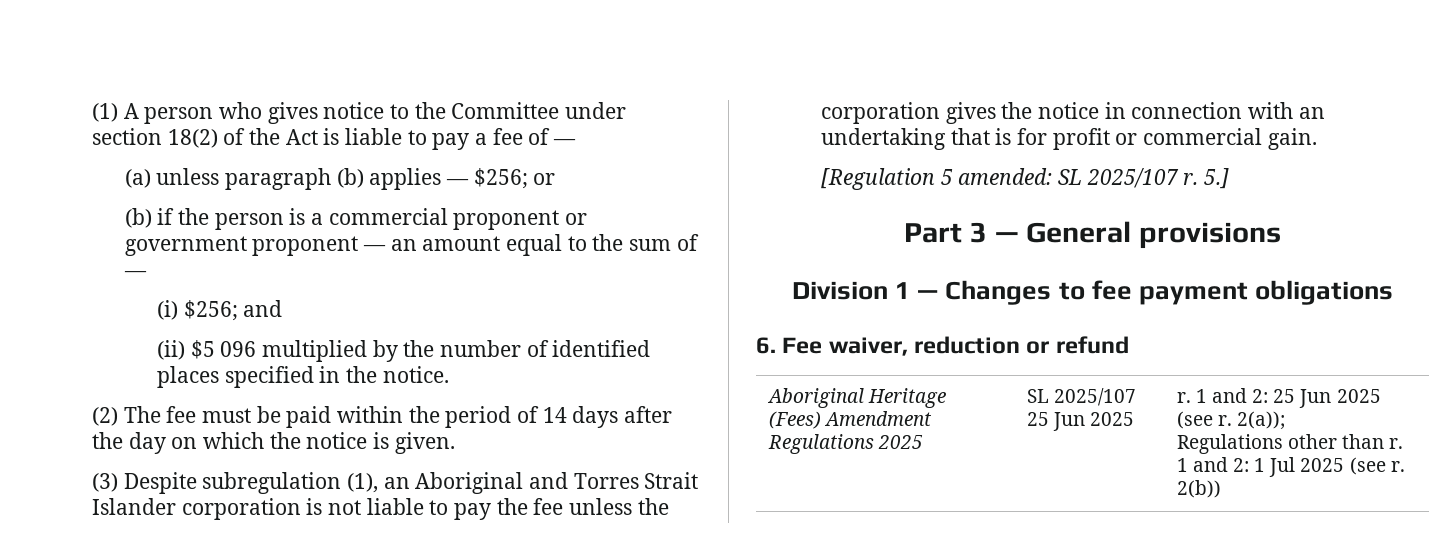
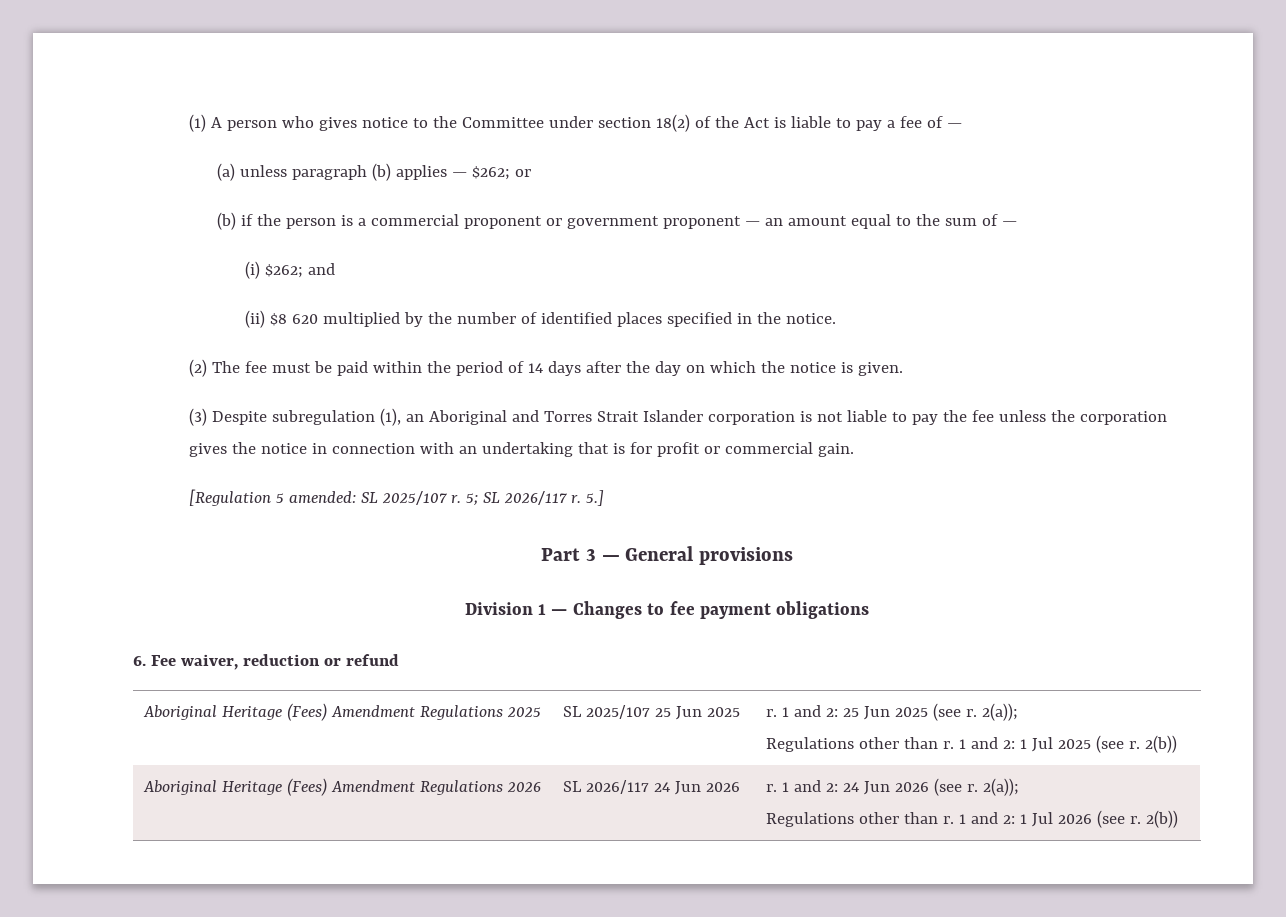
[473,168,528,189] $256; -> [472,166,511,180] $262;
[183,300,238,321] $256; -> [265,264,304,278] $262;
[190,340,257,359] $5 096 -> [270,313,319,326] $8 620
(1199, 179) none -> [466,491,582,506] 5; SL 2026/117 r.
(1221, 489) none -> [142,778,541,796] [562,780,740,795] [765,778,1019,796] [765,810,1178,828] // Aboriginal Heritage (Fees) Amendment Regulations 2026 | SL 2026/117 24 Jun 2026 | r. 1 and 2: 24 Jun 2026 (see r. 2(a)); // Regulations other than r. 1 and 2: 1 Jul 2026 (see r. 2(b))

